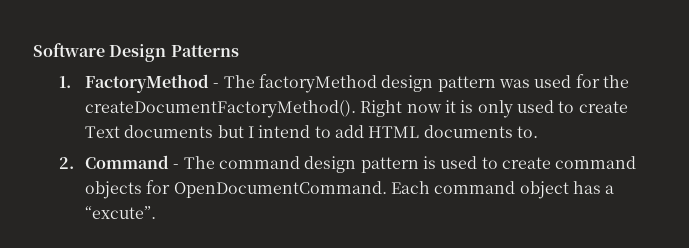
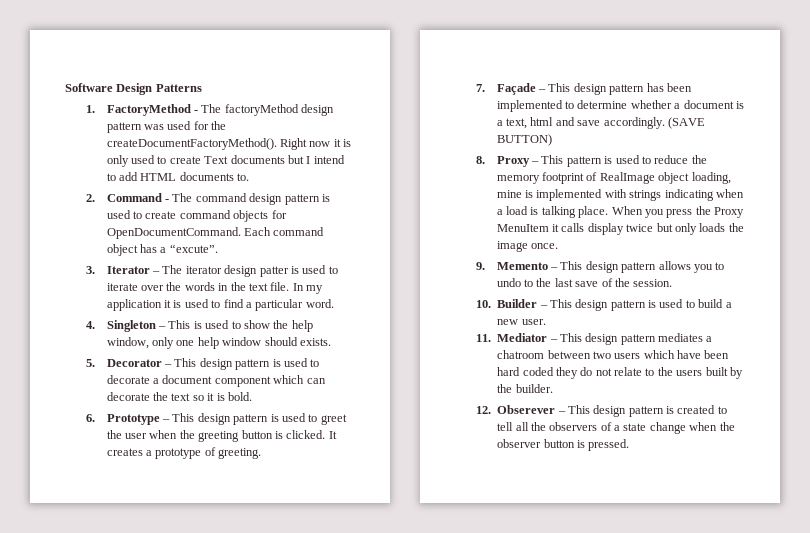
(157, 212) none -> [85,265,338,277] [106,282,324,294] [106,299,334,311] [85,320,313,332] [106,337,331,349] [85,358,320,370] [106,375,326,387] [106,392,252,401] [85,413,347,425] [106,430,337,442] [106,447,262,459] [475,83,692,95] [496,100,744,112] [496,117,705,129] [496,134,552,146] [475,155,707,167] [496,172,731,184] [496,189,744,201] [496,206,745,218] [496,223,744,235] [496,241,559,252] [475,261,725,273] [496,278,673,287] [475,299,732,311] [497,319,546,325] [475,333,713,345] [497,350,730,359] [497,367,743,379] [497,384,553,393] [475,405,727,417] [497,422,735,434] [497,439,630,451] // 3. Iterator – The iterator design patter is used to iterate over the words in the text file. In my application it is used to find a particular word. // 4. Singleton – This is used to show the help window, only one help window should exists. // 5. Decorator – This design pattern is used to decorate a document component which can decorate the text so it is bold. // 6. Prototype – This design pattern is used to greet the user when the greeting button is clicked. It creates a prototype of greeting. // 7. Façade – This design pattern has been implemented to determine whether a document is a text, html and save accordingly. (SAVE BUTTON) // 8. Proxy – This pattern is used to reduce the memory footprint of RealImage object loading, mine is implemented with strings indicating when a load is talking place. When you press the Proxy MenuItem it calls display twice but only loads the image once. // 9. Memento – This design pattern allows you to undo to the last save of the session. // 10. Builder – This design pattern is used to build a new user. // 11. Mediator – This design pattern mediates a chatroom between two users which have been hard coded they do not relate to the users built by the builder. // 12. Obserever – This design pattern is created to tell all the observers of a state change when the observer button is pressed.

